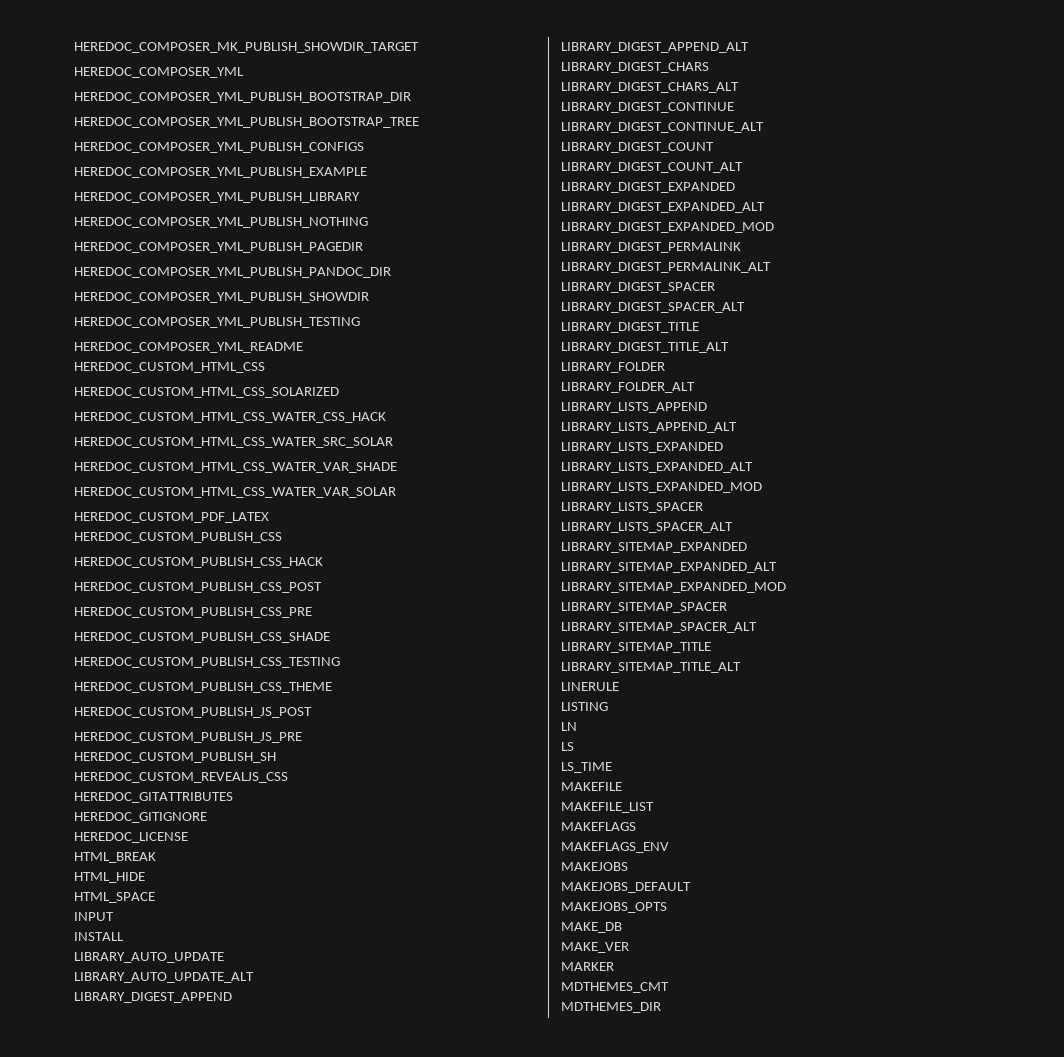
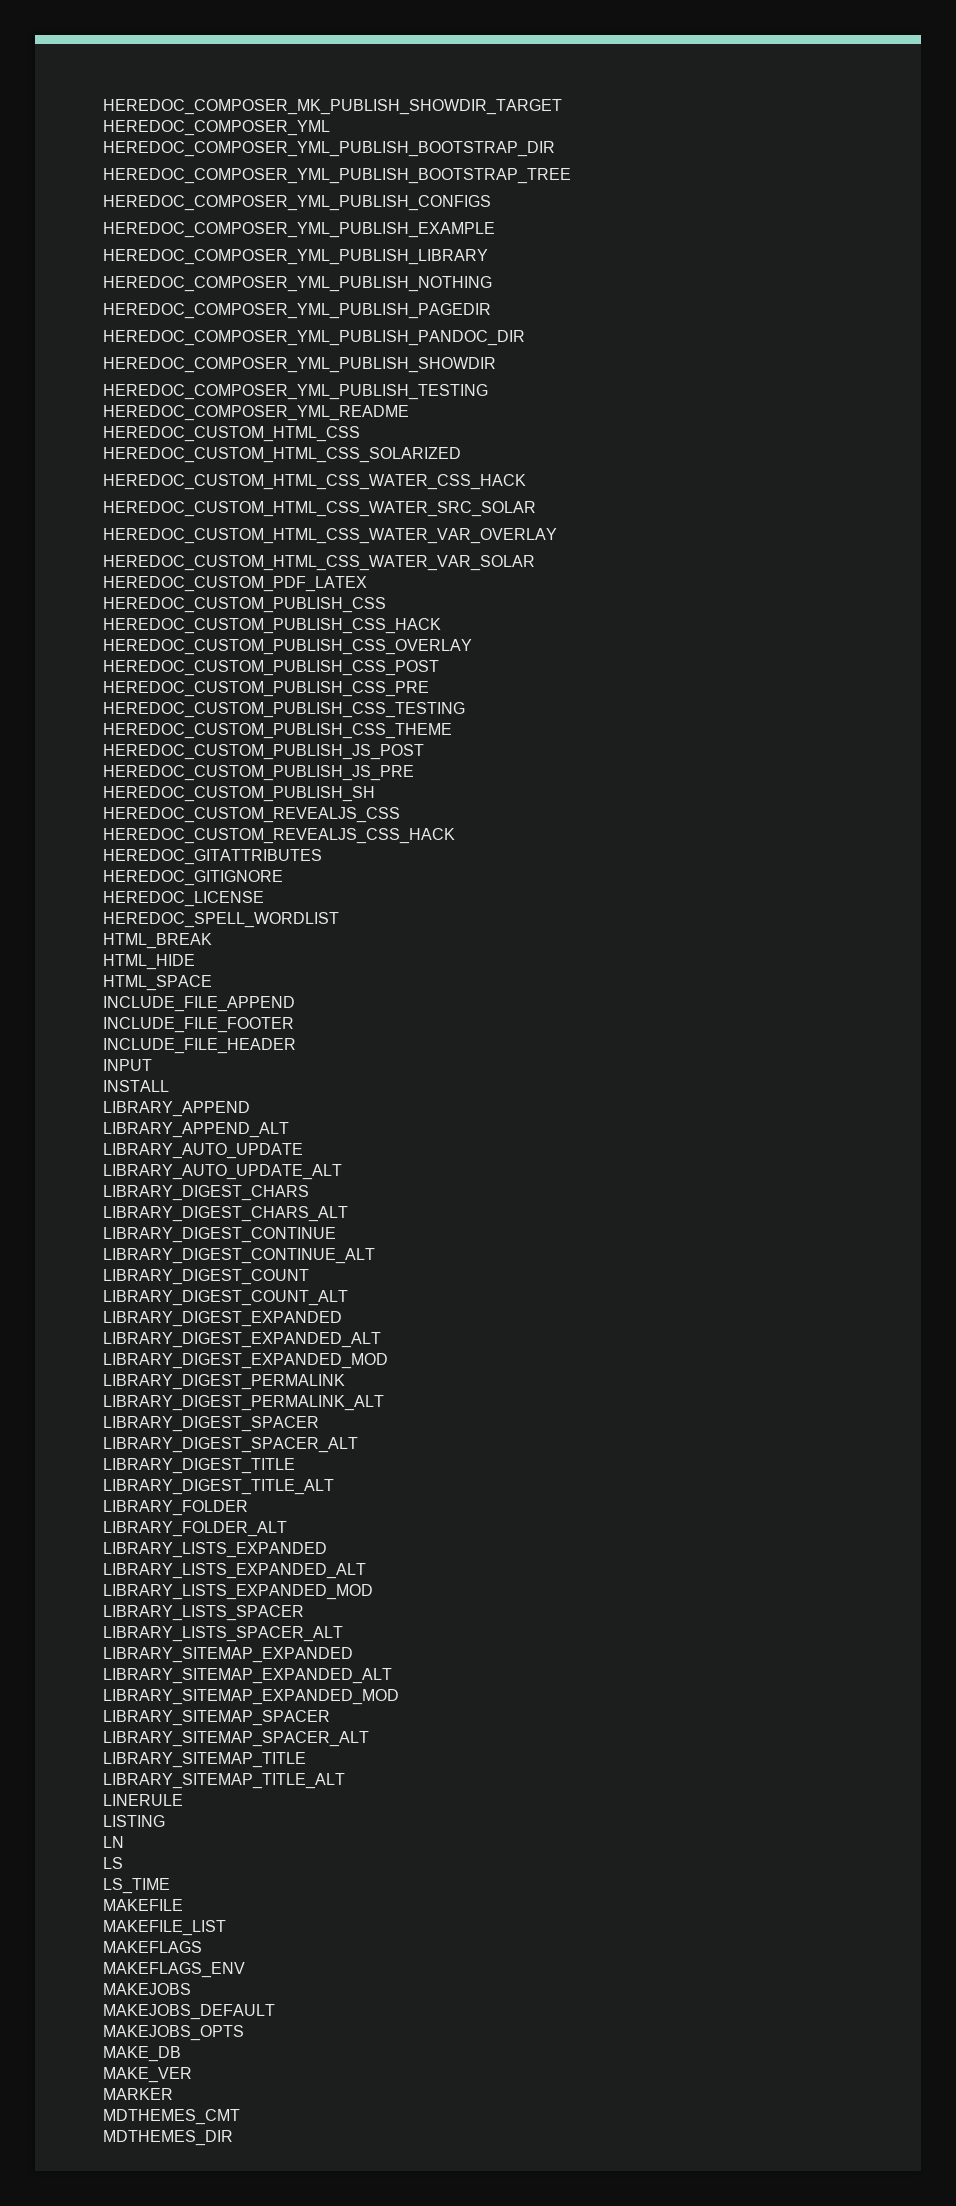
[74,462,397,473] HEREDOC_CUSTOM_HTML_CSS_WATER_VAR_SHADE -> [103,528,557,544] HEREDOC_CUSTOM_HTML_CSS_WATER_VAR_OVERLAY
(323, 562) none -> [103,639,472,655] // HEREDOC_CUSTOM_PUBLISH_CSS_OVERLAY
[74,632,330,643] // HEREDOC_CUSTOM_PUBLISH_CSS_SHADE -> (429, 689) none
(288, 777) none -> [103,828,455,844] // HEREDOC_CUSTOM_REVEALJS_CSS_HACK
(188, 837) none -> [103,912,339,928] // HEREDOC_SPELL_WORDLIST
(155, 897) none -> [103,996,295,1012] [103,1017,294,1033] [103,1038,296,1054] // INCLUDE_FILE_APPEND // INCLUDE_FILE_FOOTER // INCLUDE_FILE_HEADER
(124, 936) none -> [103,1101,250,1117] [103,1122,289,1138] // LIBRARY_APPEND // LIBRARY_APPEND_ALT
[74,992,232,1003] [561,42,749,53] // LIBRARY_DIGEST_APPEND // LIBRARY_DIGEST_APPEND_ALT -> (342, 1172) none
[561,402,707,413] [561,422,737,433] // LIBRARY_LISTS_APPEND // LIBRARY_LISTS_APPEND_ALT -> (287, 1529) none

